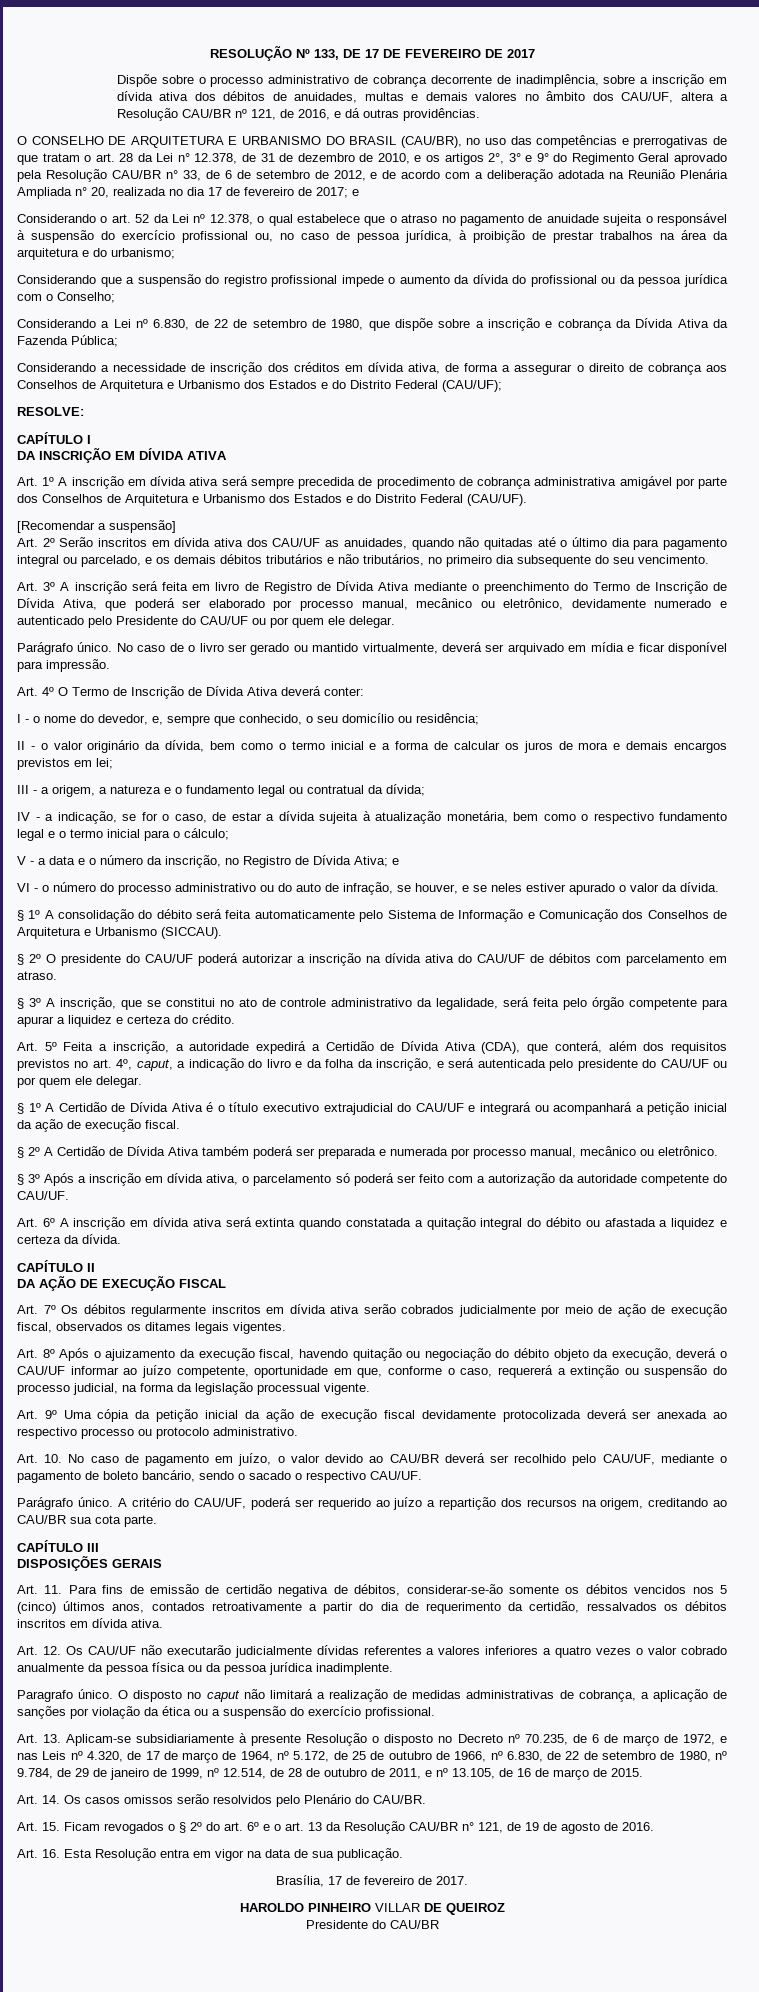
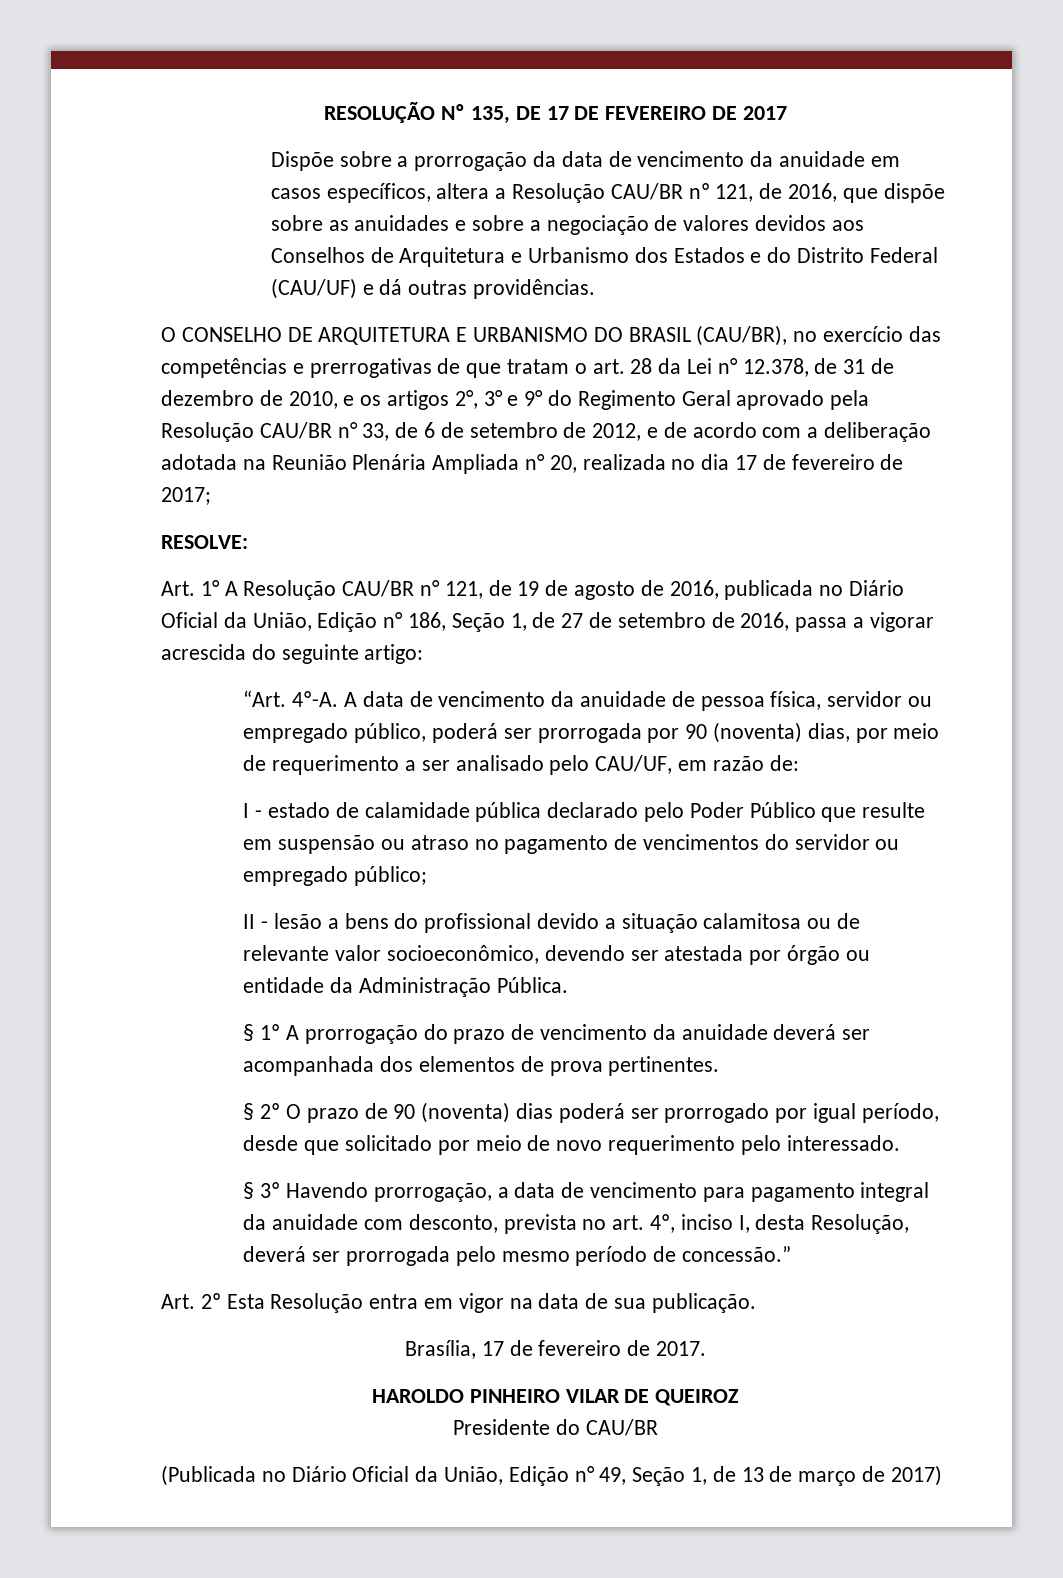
[313,49,339,60] 133, -> [470,106,510,124] 135,
[198,74,727,87] [116,91,674,103] o processo administrativo de cobrança decorrente de inadimplência, sobre a inscrição em dívida ativa dos débitos de anuidades, multas e demais valores no âmbito dos CAU/UF, -> [397,151,900,171] [270,183,431,203] a prorrogação da data de vencimento da anuidade em casos específicos,
(330, 114) none -> [842,183,945,203] [270,215,864,235] [270,247,938,267] [270,278,357,299] que dispõe sobre as anuidades e sobre a negociação de valores devidos aos Conselhos de Arquitetura e Urbanismo dos Estados e do Distrito Federal (CAU/UF)
[485,138,507,145] uso -> [823,326,904,342] exercício
[352,189,359,196] [17,213,727,226] [17,230,728,243] [17,248,175,260] [17,274,728,287] [17,292,115,303] [17,318,729,331] [17,335,118,347] [17,362,727,375] [17,380,502,392] [17,407,84,416] [17,432,91,444] [17,448,227,463] [17,476,728,489] [17,494,527,506] [17,520,176,533] [17,537,728,550] [17,554,709,567] [17,581,728,594] [17,598,727,611] [17,616,395,628] [17,642,728,655] [17,659,110,672] [17,686,364,699] [17,713,479,726] [17,740,727,753] [17,758,113,770] [17,784,425,797] [17,811,727,824] [17,828,229,841] [17,855,399,868] [17,882,719,895] [17,909,728,922] [17,927,222,939] [17,953,727,966] [17,971,57,980] [17,997,728,1010] [17,1014,235,1027] [17,1041,727,1054] [17,1058,728,1071] [17,1076,142,1088] [17,1102,728,1115] [17,1119,180,1132] [17,1146,718,1159] [17,1173,727,1186] [17,1191,69,1200] [17,1217,727,1230] [17,1234,121,1244] [17,1260,95,1272] [17,1276,226,1291] [17,1304,727,1317] [17,1322,286,1334] [17,1348,727,1361] [17,1365,727,1378] [17,1382,370,1395] [17,1409,728,1422] [17,1427,298,1439] [17,1453,727,1466] [17,1470,422,1483] [17,1497,727,1510] [17,1515,157,1527] [17,1540,99,1552] [17,1556,162,1571] [17,1584,727,1597] [17,1601,727,1614] [17,1618,163,1628] [17,1645,728,1658] [17,1662,393,1675] [17,1689,728,1702] [17,1706,435,1719] [17,1733,728,1746] [17,1751,727,1763] [17,1768,643,1780] [17,1794,426,1807] [17,1822,341,1834] e // Considerando o art. 52 da Lei nº 12.378, o qual estabelece que o atraso no pagamento de anuidade sujeita o responsável à suspensão do exercício profissional ou, no caso de pessoa jurídica, à proibição de prestar trabalhos na área da arquitetura e do urbanismo; // Considerando que a suspensão do registro profissional impede o aumento da dívida do profissional ou da pessoa jurídica com o Conselho; // Considerando a Lei nº 6.830, de 22 de setembro de 1980, que dispõe sobre a inscrição e cobrança da Dívida Ativa da Fazenda Pública; // Considerando a necessidade de inscrição dos créditos em dívida ativa, de forma a assegurar o direito de cobrança aos Conselhos de Arquitetura e Urbanismo dos Estados e do Distrito Federal (CAU/UF); // RESOLVE: // CAPÍTULO I // DA INSCRIÇÃO EM DÍVIDA ATIVA // Art. 1º A inscrição em dívida ativa será sempre precedida de procedimento de cobrança administrativa amigável por parte dos Conselhos de Arquitetura e Urbanismo dos Estados e do Distrito Federal (CAU/UF). // [Recomendar a suspensão] // Art. 2º Serão inscritos em dívida ativa dos CAU/UF as anuidades, quando não quitadas até o último dia para pagamento integral ou parcelado, e os demais débitos tributários e não tributários, no primeiro dia subsequente do seu vencimento. // Art. 3º A inscrição será feita em livro de Registro de Dívida Ativa mediante o preenchimento do Termo de Inscrição de Dívida Ativa, que poderá ser elaborado por processo manual, mecânico ou eletrônico, devidamente numerado e autenticado pelo Presidente do CAU/UF ou por quem ele delegar. // Parágrafo único. No caso de o livro ser gerado ou mantido virtualmente, deverá ser arquivado em mídia e ficar disponível para impressão. // Art. 4º O Termo de Inscrição de Dívida Ativa deverá conter: // I - o nome do devedor, e, sempre que conhecido, o seu domicílio ou residência; // II - o valor originário da dívida, bem como o termo inicial e a forma de calcular os juros de mora e demais encargos previstos em lei; // III - a origem, a natureza e o fundamento legal ou contratual da dívida; // IV - a indicação, se for o caso, de estar a dívida sujeita à atualização monetária, bem como o respectivo fundamento legal e o termo inicial para o cálculo; // V - a data e o número da inscrição, no Registro de Dívida Ativa; e // VI - o número do processo administrativo ou do auto de infração, se houver, e se neles estiver apurado o valor da dívida. // § 1º A consolidação do débito será feita automaticamente pelo Sistema de Informação e Comunicação dos Conselhos de Arquitetura e Urbanismo (SICCAU). // § 2º O presidente do CAU/UF poderá autorizar a inscrição na dívida ativa do CAU/UF de débitos com parcelamento em atraso. // § 3º A inscrição, que se constitui no ato de controle administrativo da legalidade, será feita pelo órgão competente para apurar a liquidez e certeza do crédito. // Art. 5º Feita a inscrição, a autoridade expedirá a Certidão de Dívida Ativa (CDA), que conterá, além dos requisitos previstos no art. 4º, caput, a indicação do livro e da folha da inscrição, e será autenticada pelo presidente do CAU/UF ou por quem ele delegar. // § 1º A Certidão de Dívida Ativa é o título executivo extrajudicial do CAU/UF e integrará ou acompanhará a petição inicial da ação de execução fiscal. // § 2º A Certidão de Dívida Ativa também poderá ser preparada e numerada por processo manual, mecânico ou eletrônico. // § 3º Após a inscrição em dívida ativa, o parcelamento só poderá ser feito com a autorização da autoridade competente do CAU/UF. // Art. 6º A inscrição em dívida ativa será extinta quando constatada a quitação integral do débito ou afastada a liquidez e certeza da dívida. // CAPÍTULO II // DA AÇÃO DE EXECUÇÃO FISCAL // Art. 7º Os débitos regularmente inscritos em dívida ativa serão cobrados judicialmente por meio de ação de execução fiscal, observados os ditames legais vigentes. // Art. 8º Após o ajuizamento da execução fiscal, havendo quitação ou negociação do débito objeto da execução, deverá o CAU/UF informar ao juízo competente, oportunidade em que, conforme o caso, requererá a extinção ou suspensão do processo judicial, na forma da legislação processual vigente. // Art. 9º Uma cópia da petição inicial da ação de execução fiscal devidamente protocolizada deverá ser anexada ao respectivo processo ou protocolo administrativo. // Art. 10. No caso de pagamento em juízo, o valor devido ao CAU/BR deverá ser recolhido pelo CAU/UF, mediante o pagamento de boleto bancário, sendo o sacado o respectivo CAU/UF. // Parágrafo único. A critério do CAU/UF, poderá ser requerido ao juízo a repartição dos recursos na origem, creditando ao CAU/BR sua cota parte. // CAPÍTULO III // DISPOSIÇÕES GERAIS // Art. 11. Para fins de emissão de certidão negativa de débitos, considerar-se-ão somente os débitos vencidos nos 5 (cinco) últimos anos, contados retroativamente a partir do dia de requerimento da certidão, ressalvados os débitos inscritos em dívida ativa. // Art. 12. Os CAU/UF não executarão judicialmente dívidas referentes a valores inferiores a quatro vezes o valor cobrado anualmente da pessoa física ou da pessoa jurídica inadimplente. // Paragrafo único. O disposto no caput não limitará a realização de medidas administrativas de cobrança, a aplicação de sanções por violação da ética ou a suspensão do exercício profissional. // Art. 13. Aplicam-se subsidiariamente à presente Resolução o disposto no Decreto nº 70.235, de 6 de março de 1972, e nas Leis nº 4.320, de 17 de março de 1964, nº 5.172, de 25 de outubro de 1966, nº 6.830, de 22 de setembro de 1980, nº 9.784, de 29 de janeiro de 1999, nº 12.514, de 28 de outubro de 2011, e nº 13.105, de 16 de março de 2015. // Art. 14. Os casos omissos serão resolvidos pelo Plenário do CAU/BR. // Art. 15. Ficam revogados o § 2º do art. 6º e o art. 13 da -> [161,535,248,549] [161,580,238,596] // RESOLVE: // Art. 1° A
[622,1822,654,1831] [17,1849,60,1858] 2016. // Art. 16. -> [669,580,905,600] [161,612,934,632] [161,644,424,664] [243,690,933,711] [243,722,940,743] [243,755,799,775] [243,802,926,822] [243,834,900,854] [243,866,428,886] [243,913,861,933] [243,945,870,965] [243,977,568,997] [243,1024,871,1044] [243,1056,720,1076] [243,1102,939,1123] [243,1135,900,1155] [243,1182,930,1202] [243,1214,910,1234] [243,1246,792,1266] [161,1293,221,1309] 2016, publicada no Diário Oficial da União, Edição n° 186, Seção 1, de 27 de setembro de 2016, passa a vigorar acrescida do seguinte artigo: // “Art. 4º-A. A data de vencimento da anuidade de pessoa física, servidor ou empregado público, poderá ser prorrogada por 90 (noventa) dias, por meio de requerimento a ser analisado pelo CAU/UF, em razão de: // I - estado de calamidade pública declarado pelo Poder Público que resulte em suspensão ou atraso no pagamento de vencimentos do servidor ou empregado público; // II - lesão a bens do profissional devido a situação calamitosa ou de relevante valor socioeconômico, devendo ser atestada por órgão ou entidade da Administração Pública. // § 1º A prorrogação do prazo de vencimento da anuidade deverá ser acompanhada dos elementos de prova pertinentes. // § 2º O prazo de 90 (noventa) dias poderá ser prorrogado por igual período, desde que solicitado por meio de novo requerimento pelo interessado. // § 3º Havendo prorrogação, a data de vencimento para pagamento integral da anuidade com desconto, prevista no art. 4º, inciso I, desta Resolução, deverá ser prorrogada pelo mesmo período de concessão.” // Art. 2º
[374,1903,420,1912] VILLAR -> [565,1389,620,1403] VILAR
(439, 1924) none -> [161,1465,942,1486] // (Publicada no Diário Oficial da União, Edição n° 49, Seção 1, de 13 de março de 2017)

